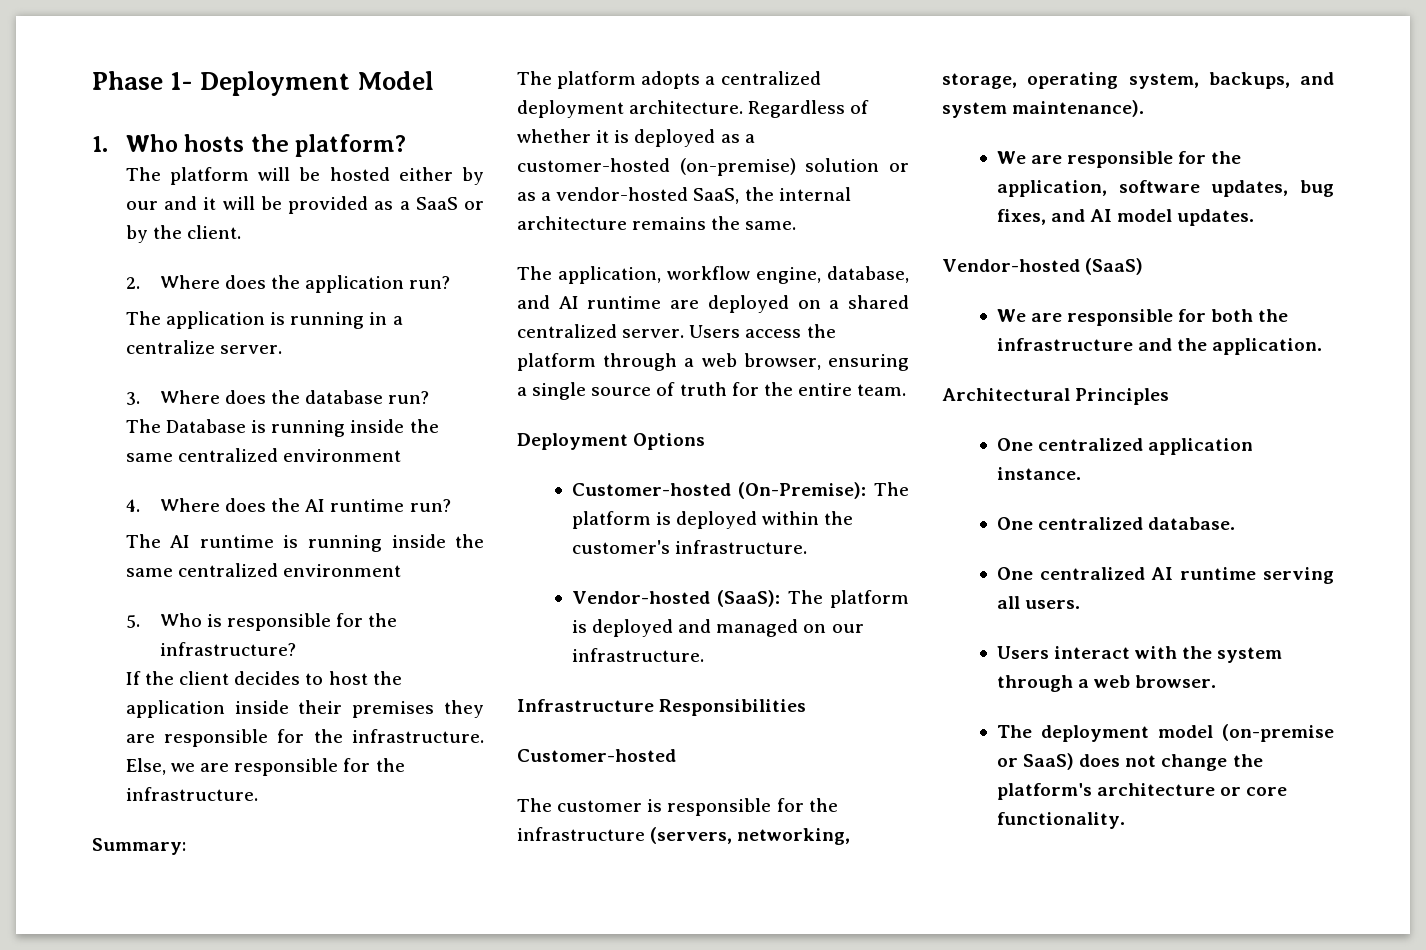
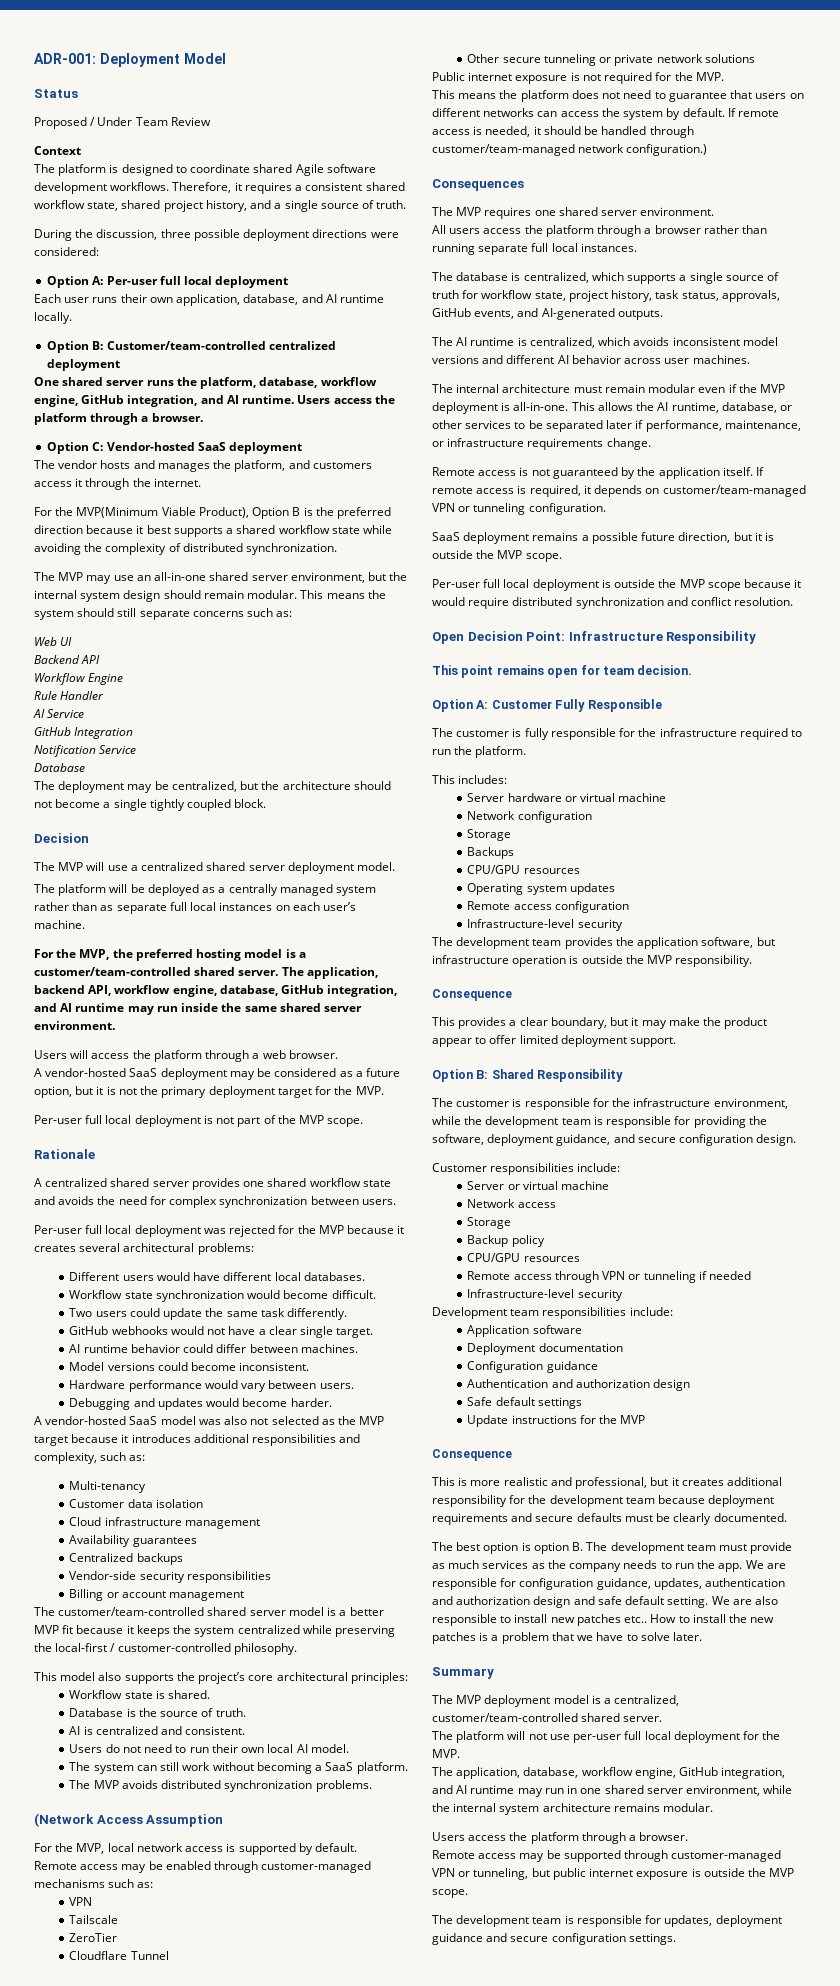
[92,71,194,90] Phase 1- -> [34,53,96,64] ADR-001:
[92,134,407,157] [125,167,484,185] [125,196,484,214] [125,225,242,243] [125,275,451,293] [125,311,403,329] [125,340,283,354] [125,390,430,405] [125,419,439,437] [125,448,402,462] [125,498,451,512] [125,534,485,552] [125,563,402,577] [125,613,398,631] [159,642,296,656] [125,671,402,685] [125,700,484,718] [125,729,484,747] [125,758,405,776] [125,787,258,801] [92,838,186,855] [517,71,821,89] [517,100,870,118] [517,129,755,147] [517,158,909,176] [517,187,851,204] [517,216,797,230] [517,266,909,284] [517,295,909,313] [517,324,836,338] [517,353,909,371] 1. Who hosts the platform? // The platform will be hosted either by our and it will be provided as a SaaS or by the client. // 2. Where does the application run? // The application is running in a centralize server. // 3. Where does the database run? // The Database is running inside the same centralized environment // 4. Where does the AI runtime run? // The AI runtime is running inside the same centralized environment // 5. Who is responsible for the infrastructure? // If the client decides to host the application inside their premises they are responsible for the infrastructure. Else, we are responsible for the infrastructure. // Summary: // The platform adopts a centralized deployment architecture. Regardless of whether it is deployed as a customer-hosted (on-premise) solution or as a vendor-hosted SaaS, the internal architecture remains the same. // The application, workflow engine, database, and AI runtime are deployed on a shared centralized server. Users access the platform through a web browser, ensuring -> [34,89,78,98] [34,117,211,129] [34,146,81,155] [34,164,376,176] [34,182,405,194] [34,200,407,212] [34,229,399,241] [34,247,99,256] [47,276,289,288] [34,294,385,306] [34,312,72,324] [47,341,336,353] [47,359,121,371] [34,377,377,389] [34,395,395,407] [34,413,203,425] [47,442,303,454] [34,460,372,472] [34,478,201,490] [34,507,392,519] [34,525,393,537] [34,543,338,555] [34,572,408,584] [34,590,386,602] [34,608,293,620] [34,637,73,646] [34,655,101,664] [34,673,124,685] [34,691,105,700] [33,709,85,718] [34,727,134,739] [34,745,137,757] [34,763,85,772] [34,781,391,793] [34,799,267,811] [34,833,89,843] [34,862,396,874] [34,884,377,896] [34,902,357,914] [34,920,85,929] [34,949,306,961] [34,967,378,979] [34,985,398,997] [34,1003,363,1015] [34,1021,115,1030] [34,1050,338,1062] [34,1068,401,1080] [34,1086,384,1098] [34,1115,364,1127] [34,1149,95,1159] [34,1178,391,1190] [34,1196,396,1208] [34,1225,405,1237] [34,1243,254,1255] [69,1272,365,1281] [69,1290,376,1302] [69,1308,348,1320] [69,1326,374,1338] [69,1344,358,1353] [69,1362,310,1371] [69,1380,354,1392] [69,1398,332,1410] [34,1416,385,1425] [34,1434,361,1446] [34,1452,146,1464] [69,1481,147,1493] [69,1499,203,1508] [69,1517,260,1529] [69,1535,197,1547] [69,1553,183,1565] [69,1571,271,1583] [69,1589,245,1601] [34,1607,384,1616] [34,1625,396,1637] [34,1643,297,1655] [34,1672,408,1684] [69,1690,211,1699] [69,1708,246,1717] [69,1726,246,1735] [69,1744,349,1753] [69,1762,408,1774] [69,1780,372,1792] [34,1813,224,1827] [34,1843,358,1855] [34,1861,372,1873] [34,1879,154,1888] [69,1897,93,1906] [69,1915,119,1924] [69,1933,118,1942] [69,1951,169,1960] [467,54,755,66] [432,72,724,84] [432,90,804,102] [432,108,780,120] [432,126,694,138] [432,144,708,156] [432,179,524,191] [432,207,715,219] [432,225,768,237] [432,243,637,255] [432,272,677,284] Status // Proposed / Under Team Review // Context // The platform is designed to coordinate shared Agile software development workflows. Therefore, it requires a consistent shared workflow state, shared project history, and a single source of truth. // During the discussion, three possible deployment directions were considered: // Option A: Per-user full local deployment // Each user runs their own application, database, and AI runtime locally. // Option B: Customer/team-controlled centralized deployment // One shared server runs the platform, database, workflow engine, GitHub integration, and AI runtime. Users access the platform through a browser. // Option C: Vendor-hosted SaaS deployment // The vendor hosts and manages the platform, and customers access it through the internet. // For the MVP(Minimum Viable Product), Option B is the preferred direction because it best supports a shared workflow state while avoiding the complexity of distributed synchronization. // The MVP may use an all-in-one shared server environment, but the internal system design should remain modular. This means the system should still separate concerns such as: // Web UI // Backend API // Workflow Engine // Rule Handler // AI Service // GitHub Integration // Notification Service // Database // The deployment may be centralized, but the architecture should not become a single tightly coupled block. // Decision // The MVP will use a centralized shared server deployment model. // The platform will be deployed as a centrally managed system rather than as separate full local instances on each user’s machine. // For the MVP, the preferred hosting model is a customer/team-controlled shared server. The application, backend API, workflow engine, database, GitHub integration, and AI runtime may run inside the same shared server environment. // Users will access the platform through a web browser. // A vendor-hosted SaaS deployment may be considered as a future option, but it is not the primary deployment target for the MVP. // Per-user full local deployment is not part of the MVP scope. // Rationale // A centralized shared server provides one shared workflow state and avoids the need for complex synchronization between users. // Per-user full local deployment was rejected for the MVP because it creates several architectural problems: // Different users would have different local databases. // Workflow state synchronization would become difficult. // Two users could update the same task differently. // GitHub webhooks would not have a clear single target. // AI runtime behavior could differ between machines. // Model versions could become inconsistent. // Hardware performance would vary between users. // Debugging and updates would become harder. // A vendor-hosted SaaS model was also not selected as the MVP target because it introduces additional responsibilities and complexity, such as: // Multi-tenancy // Customer data isolation // Cloud infrastructure management // Availability guarantees // Centralized backups // Vendor-side security responsibilities // Billing or account management // The customer/team-controlled shared server model is a better MVP fit because it keeps the system centralized while preserving the local-first / customer-controlled philosophy. // This model also supports the project’s core architectural principles: // Workflow state is shared. // Database is the source of truth. // AI is centralized and consistent. // Users do not need to run their own local AI model. // The system can still work without becoming a SaaS platform. // The MVP avoids distributed synchronization problems. // (Network Access Assumption // For the MVP, local network access is supported by default. // Remote access may be enabled through customer-managed mechanisms such as: // VPN // Tailscale // ZeroTier // Cloudflare Tunnel // Other secure tunneling or private network solutions // Public internet exposure is not required for the MVP. // This means the platform does not need to guarantee that users on different networks can access the system by default. If remote access is needed, it should be handled through customer/team-managed network configuration.) // Consequences // The MVP requires one shared server environment. // All users access the platform through a browser rather than running separate full local instances. // The database is centralized, which supports
[763,382,907,396] [517,433,706,450] [571,482,909,499] [571,511,854,529] [571,540,807,554] [571,590,909,608] [571,619,864,637] [571,648,704,662] [517,699,807,716] [517,749,676,762] the entire team. // Deployment Options // Customer-hosted (On-Premise): The platform is deployed within the customer's infrastructure. // Vendor-hosted (SaaS): The platform is deployed and managed on our infrastructure. // Infrastructure Responsibilities // Customer-hosted -> [481,290,780,302] [432,308,663,320] [432,337,778,348] [432,355,750,364] [432,384,786,393] [432,402,793,414] [432,420,801,432] [432,438,651,450] [432,467,765,479] [432,485,806,497] [432,503,606,515] [432,532,775,544] [432,550,562,562] [432,579,802,591] [432,597,794,609] [432,631,757,644] [432,665,693,678] [432,699,662,712] [432,728,803,740] [432,746,527,758] [432,775,508,784] [467,793,667,802] [467,811,592,823] [467,829,512,841] [467,847,515,859] [467,865,580,874] [467,883,615,895] [467,901,629,913] [467,919,623,931] [432,937,775,949] [432,955,753,967] [432,989,512,1001] [432,1017,768,1029] [432,1035,677,1047] [432,1069,624,1082] workflow state, project history, task status, approvals, GitHub events, and AI-generated outputs. // The AI runtime is centralized, which avoids inconsistent model versions and different AI behavior across user machines. // The internal architecture must remain modular even if the MVP deployment is all-in-one. This allows the AI runtime, database, or other services to be separated later if performance, maintenance, or infrastructure requirements change. // Remote access is not guaranteed by the application itself. If remote access is required, it depends on customer/team-managed VPN or tunneling configuration. // SaaS deployment remains a possible future direction, but it is outside the MVP scope. // Per-user full local deployment is outside the MVP scope because it would require distributed synchronization and conflict resolution. // Open Decision Point: Infrastructure Responsibility // This point remains open for team decision. // Option A: Customer Fully Responsible // The customer is fully responsible for the infrastructure required to run the platform. // This includes: // Server hardware or virtual machine // Network configuration // Storage // Backups // CPU/GPU resources // Operating system updates // Remote access configuration // Infrastructure-level security // The development team provides the application software, but infrastructure operation is outside the MVP responsibility. // Consequence // This provides a clear boundary, but it may make the product appear to offer limited deployment support. // Option B: Shared Responsibility
[650,827,851,845] [942,72,1334,89] [942,100,1145,118] [996,151,1242,168] [996,180,1334,197] [996,209,1255,226] [942,258,1144,275] [996,309,1289,326] [996,338,1323,355] [942,388,1170,405] [996,438,1254,455] [996,467,1081,480] [996,517,1236,530] [996,567,1334,584] [996,596,1080,609] [996,646,1283,663] [996,675,1217,692] [996,724,1334,742] [996,753,1263,771] [996,783,1288,800] [996,812,1125,829] (servers, networking, storage, operating system, backups, and system maintenance). // We are responsible for the application, software updates, bug fixes, and AI model updates. // Vendor-hosted (SaaS) // We are responsible for both the infrastructure and the application. // Architectural Principles // One centralized application instance. // One centralized database. // One centralized AI runtime serving all users. // Users interact with the system through a web browser. // The deployment model (on-premise or SaaS) does not change the platform's architecture or core functionality. -> [713,1098,788,1109] [432,1116,767,1128] [432,1134,797,1146] [432,1163,621,1175] [467,1181,610,1190] [467,1199,556,1208] [467,1217,512,1229] [467,1235,545,1247] [467,1253,580,1262] [467,1271,752,1283] [467,1289,623,1301] [432,1307,673,1319] [467,1325,582,1337] [467,1343,623,1355] [467,1361,598,1373] [467,1379,691,1391] [467,1397,582,1409] [467,1415,646,1427] [432,1449,512,1461] [432,1477,783,1489] [432,1495,775,1507] [432,1513,787,1525] [432,1542,793,1554] [432,1560,786,1572] [432,1578,786,1590] [432,1596,779,1608] [432,1614,775,1626] [432,1632,703,1644] [432,1667,494,1679] [432,1695,680,1707] [432,1713,663,1722] [432,1731,781,1743] [432,1749,460,1758] [432,1767,786,1779] [432,1785,793,1797] [432,1803,714,1815] [432,1832,689,1844] [432,1850,782,1862] [432,1868,795,1880] [432,1889,468,1898] [432,1915,782,1927] [432,1933,676,1945] environment, while the development team is responsible for providing the software, deployment guidance, and secure configuration design. // Customer responsibilities include: // Server or virtual machine // Network access // Storage // Backup policy // CPU/GPU resources // Remote access through VPN or tunneling if needed // Infrastructure-level security // Development team responsibilities include: // Application software // Deployment documentation // Configuration guidance // Authentication and authorization design // Safe default settings // Update instructions for the MVP // Consequence // This is more realistic and professional, but it creates additional responsibility for the development team because deployment requirements and secure defaults must be clearly documented. // The best option is option B. The development team must provide as much services as the company needs to run the app. We are responsible for configuration guidance, updates, authentication and authorization design and safe default setting. We are also responsible to install new patches etc.. How to install the new patches is a problem that we have to solve later. // Summary // The MVP deployment model is a centralized, customer/team-controlled shared server. // The platform will not use per-user full local deployment for the MVP. // The application, database, workflow engine, GitHub integration, and AI runtime may run in one shared server environment, while the internal system architecture remains modular. // Users access the platform through a browser. // Remote access may be supported through customer-managed VPN or tunneling, but public internet exposure is outside the MVP scope. // The development team is responsible for updates, deployment guidance and secure configuration settings.

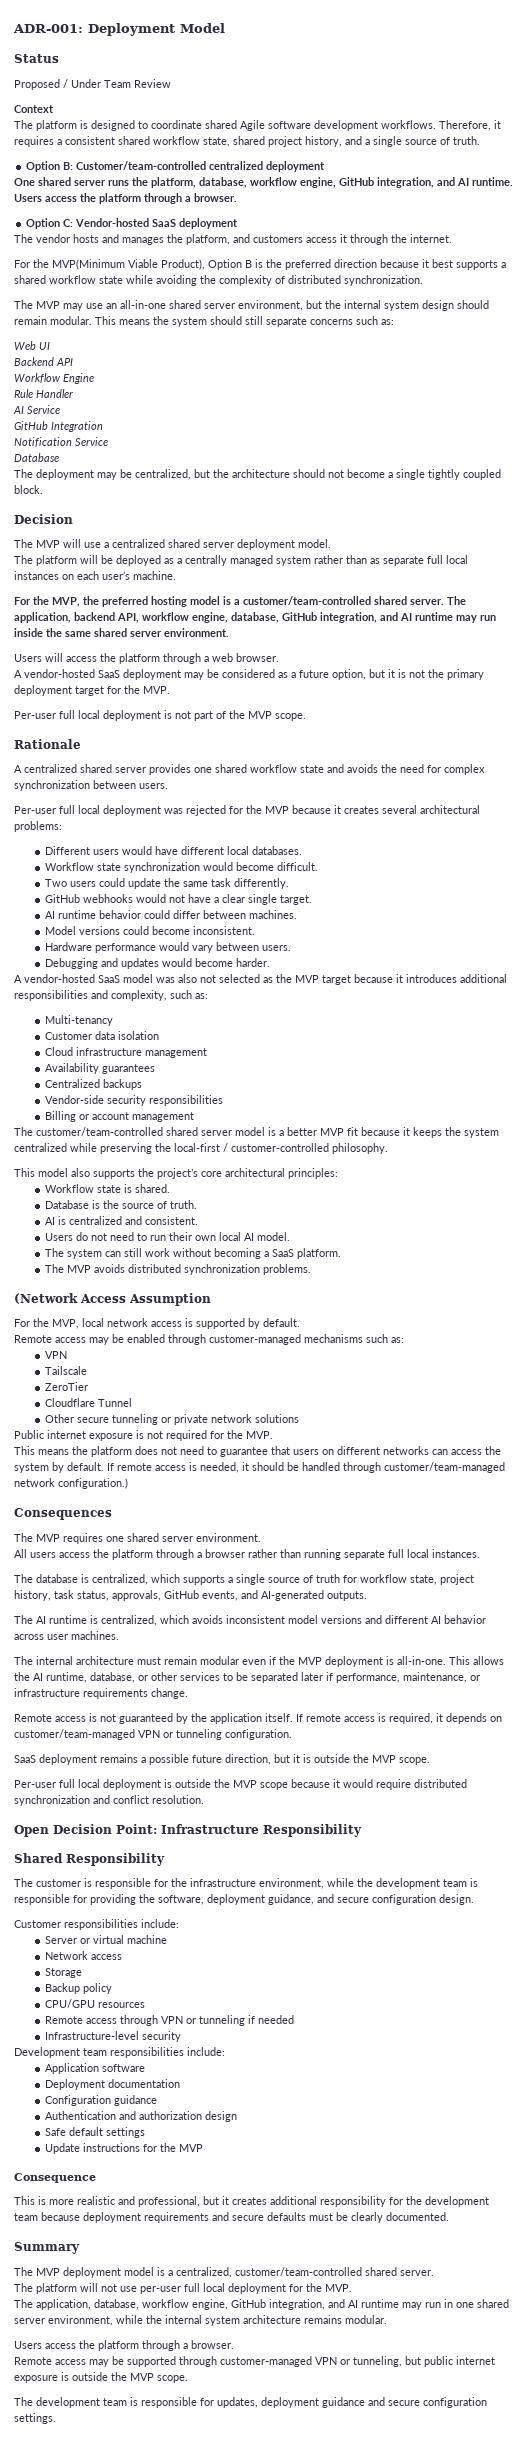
[34,229,399,241] [34,247,99,256] [47,276,289,288] [34,294,385,306] [34,312,72,324] // During the discussion, three possible deployment directions were considered: // Option A: Per-user full local deployment // Each user runs their own application, database, and AI runtime locally. -> (480, 140) none
[432,665,693,678] [432,699,662,712] [432,728,803,740] [432,746,527,758] [432,775,508,784] [467,793,667,802] [467,811,592,823] [467,829,512,841] [467,847,515,859] [467,865,580,874] [467,883,615,895] [467,901,629,913] [467,919,623,931] [432,937,775,949] [432,955,753,967] [432,989,512,1001] [432,1017,768,1029] [432,1035,677,1047] [432,1069,489,1082] This point remains open for team decision. // Option A: Customer Fully Responsible // The customer is fully responsible for the infrastructure required to run the platform. // This includes: // Server hardware or virtual machine // Network configuration // Storage // Backups // CPU/GPU resources // Operating system updates // Remote access configuration // Infrastructure-level security // The development team provides the application software, but infrastructure operation is outside the MVP responsibility. // Consequence // This provides a clear boundary, but it may make the product appear to offer limited deployment support. // Option B: -> (362, 1830) none
[432,1542,793,1554] [432,1560,786,1572] [432,1578,786,1590] [432,1596,779,1608] [432,1614,775,1626] [432,1632,703,1644] // The best option is option B. The development team must provide as much services as the company needs to run the app. We are responsible for configuration guidance, updates, authentication and authorization design and safe default setting. We are also responsible to install new patches etc.. How to install the new patches is a problem that we have to solve later. -> (449, 2216) none

